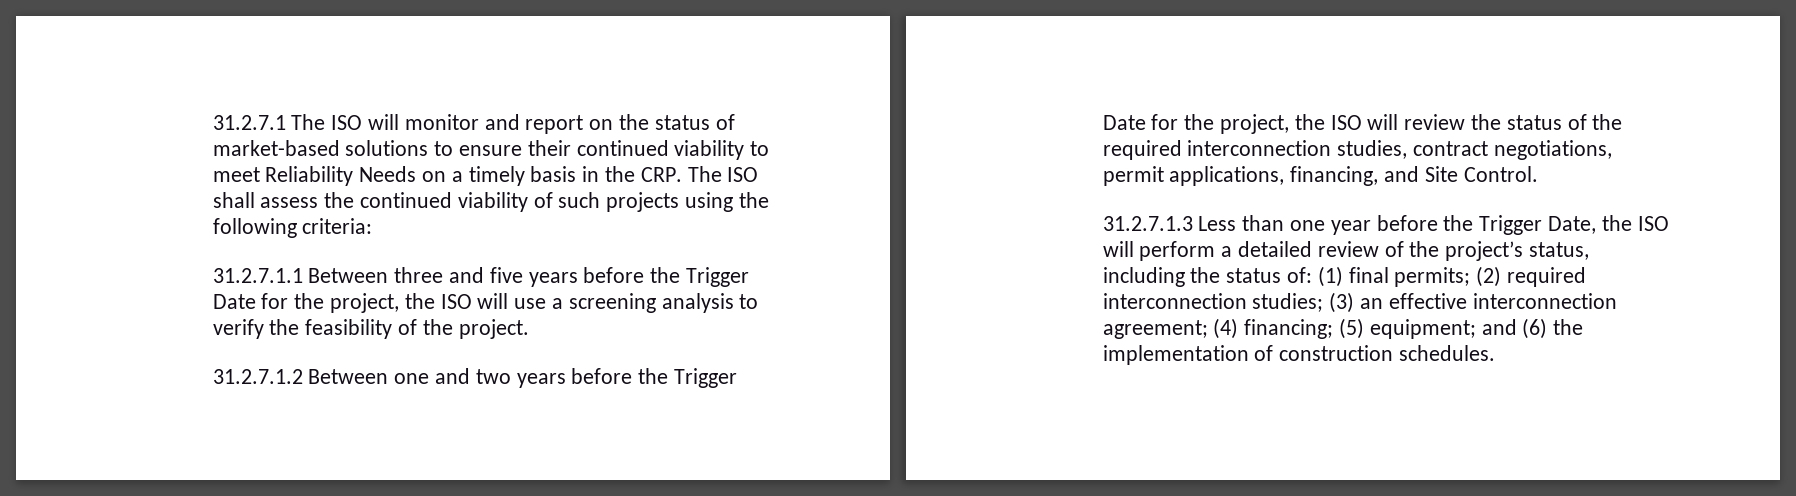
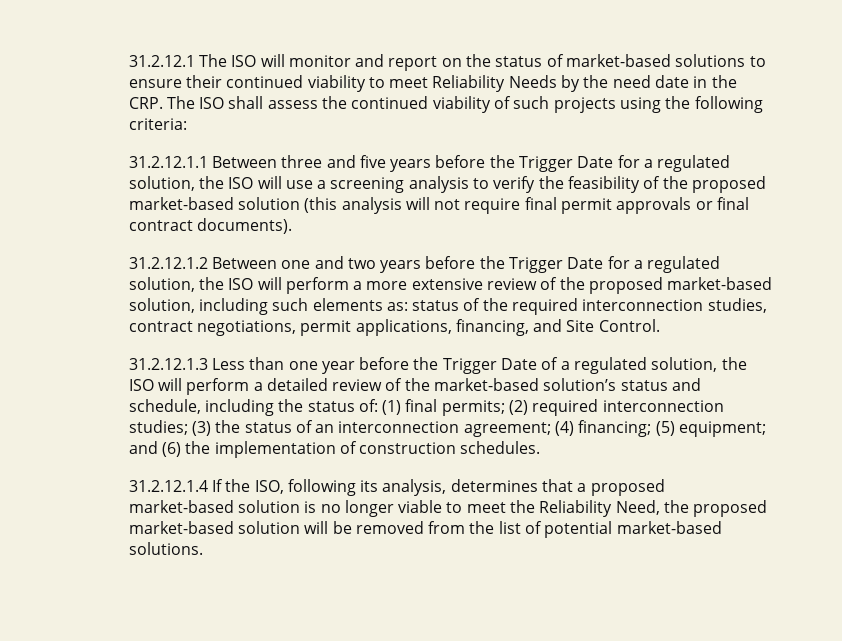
[212,115,286,130] 31.2.7.1 -> [128,55,195,67] 31.2.12.1
[422,166,577,186] on a timely basis -> [561,75,690,92] by the need date
[212,268,303,283] 31.2.7.1.1 -> [128,156,208,168] 31.2.12.1.1
[294,293,400,313] the project, -> [644,155,731,172] [128,176,195,191] a regulated solution,
[458,319,529,339] [212,369,303,384] project. // 31.2.7.1.2 -> [692,176,767,193] [128,197,750,214] [128,218,292,234] [128,257,208,269] proposed market-based solution (this analysis will not require final permit approvals or final contract documents). // 31.2.12.1.2
[1184,114,1502,134] the project, the ISO will review the -> [634,256,721,273] [128,277,773,294] [128,298,408,315] a regulated solution, the ISO will perform a more extensive review of the proposed market-based solution, including such elements as:
[1102,216,1193,231] 31.2.7.1.3 -> [128,358,208,370] 31.2.12.1.3
[1548,216,1597,234] Date, -> [501,357,718,374] Date of a regulated solution,
[1445,241,1590,261] project’s status, -> [434,378,702,391] [128,399,201,414] market-based solution’s status and schedule,
[1360,293,1467,309] an effective -> [215,420,335,433] the status of an
(1496, 353) none -> [128,479,665,496] [128,500,768,517] [128,521,722,538] [128,542,203,555] // 31.2.12.1.4 If the ISO, following its analysis, determines that a proposed market-based solution is no longer viable to meet the Reliability Need, the proposed market-based solution will be removed from the list of potential market-based solutions.

